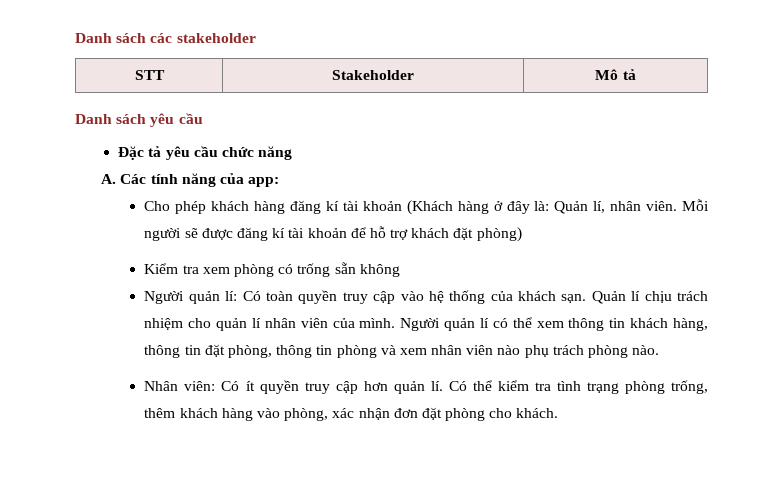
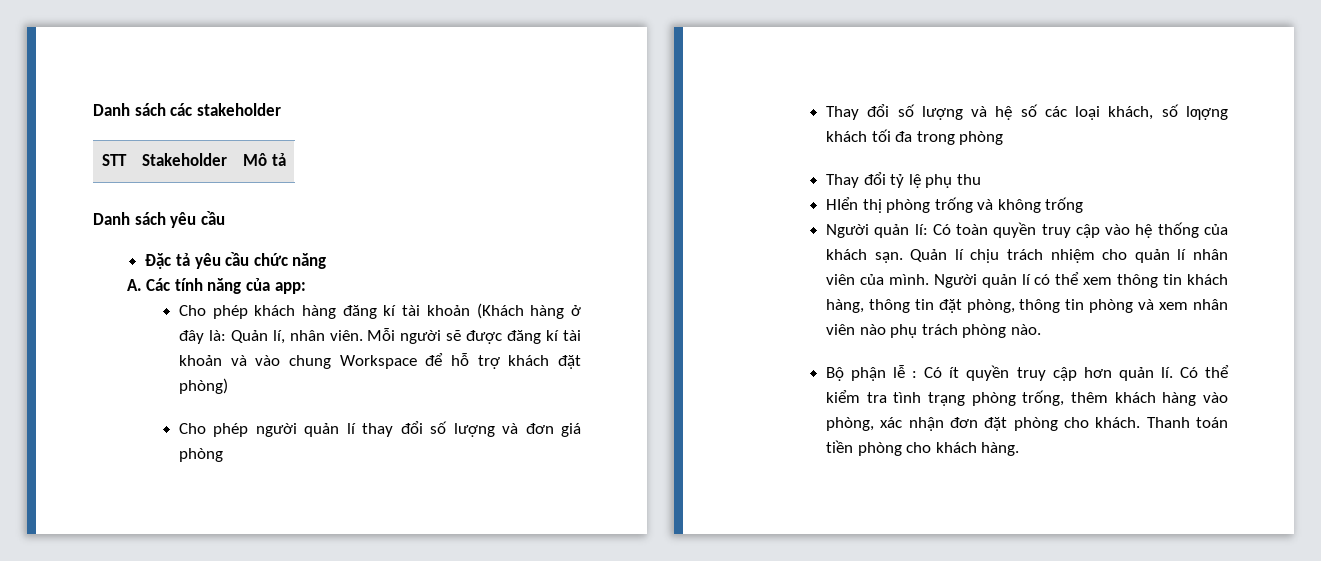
(347, 233) none -> [230,355,417,369] và vào chung Workspace
[144,262,356,277] Kiểm tra xem phòng có trống sẵn -> [178,421,581,437] [178,448,223,462] [825,104,1228,120] [825,129,1004,145] [825,172,981,188] [825,197,994,213] Cho phép người quản lí thay đổi số lượng và đơn giá phòng // Thay đổi số lượng và hệ số các loại khách, số lƣợng khách tối đa trong phòng // Thay đổi tỷ lệ phụ thu // HIển thị phòng trống và
(400, 270) none -> [1045,197,1084,213] trống
[144,381,216,391] Nhân viên: -> [825,365,918,381] Bộ phận lễ :
(559, 413) none -> [1146,417,1228,428] [825,440,1020,456] Thanh toán tiền phòng cho khách hàng.

